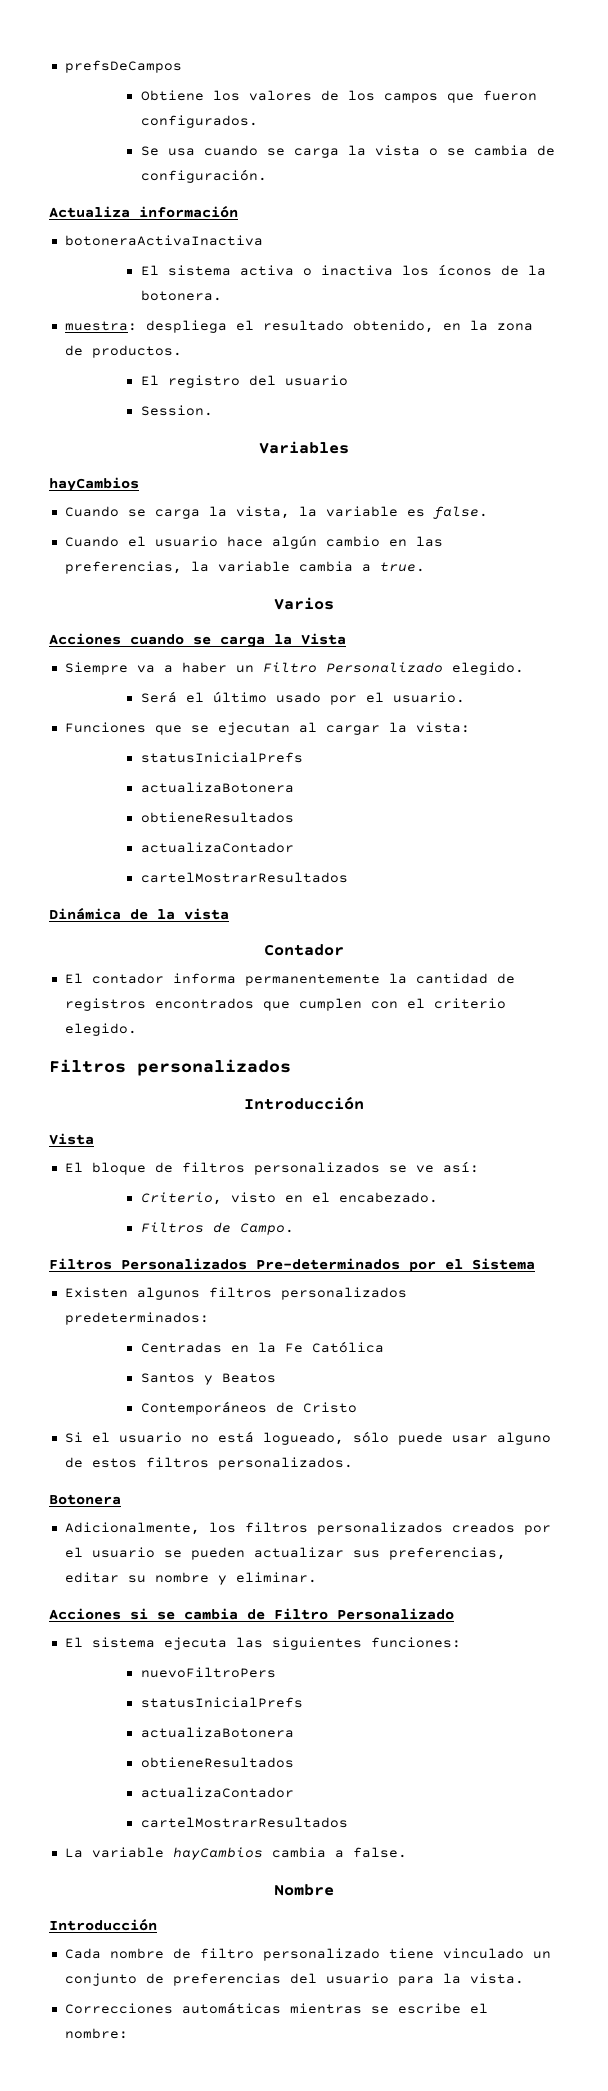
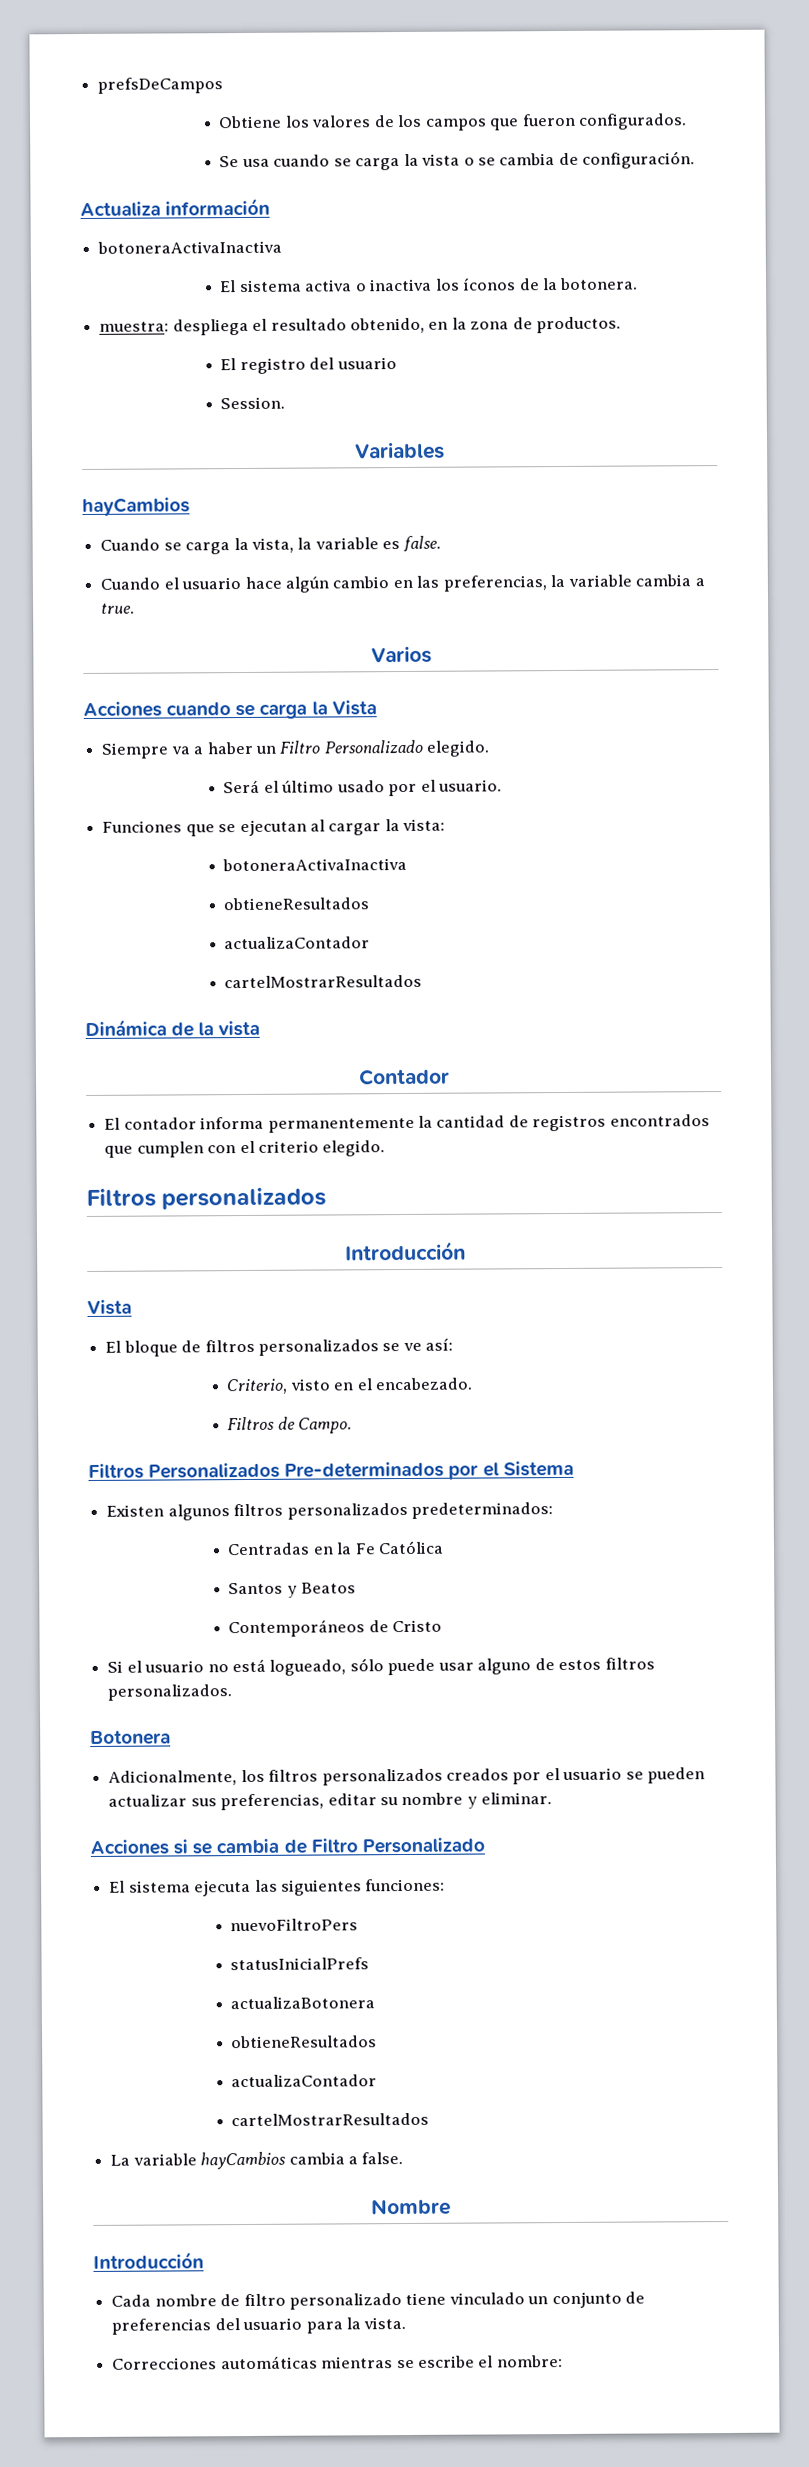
[140,752,303,763] [140,782,294,793] statusInicialPrefs // actualizaBotonera -> [222,857,408,872] botoneraActivaInactiva

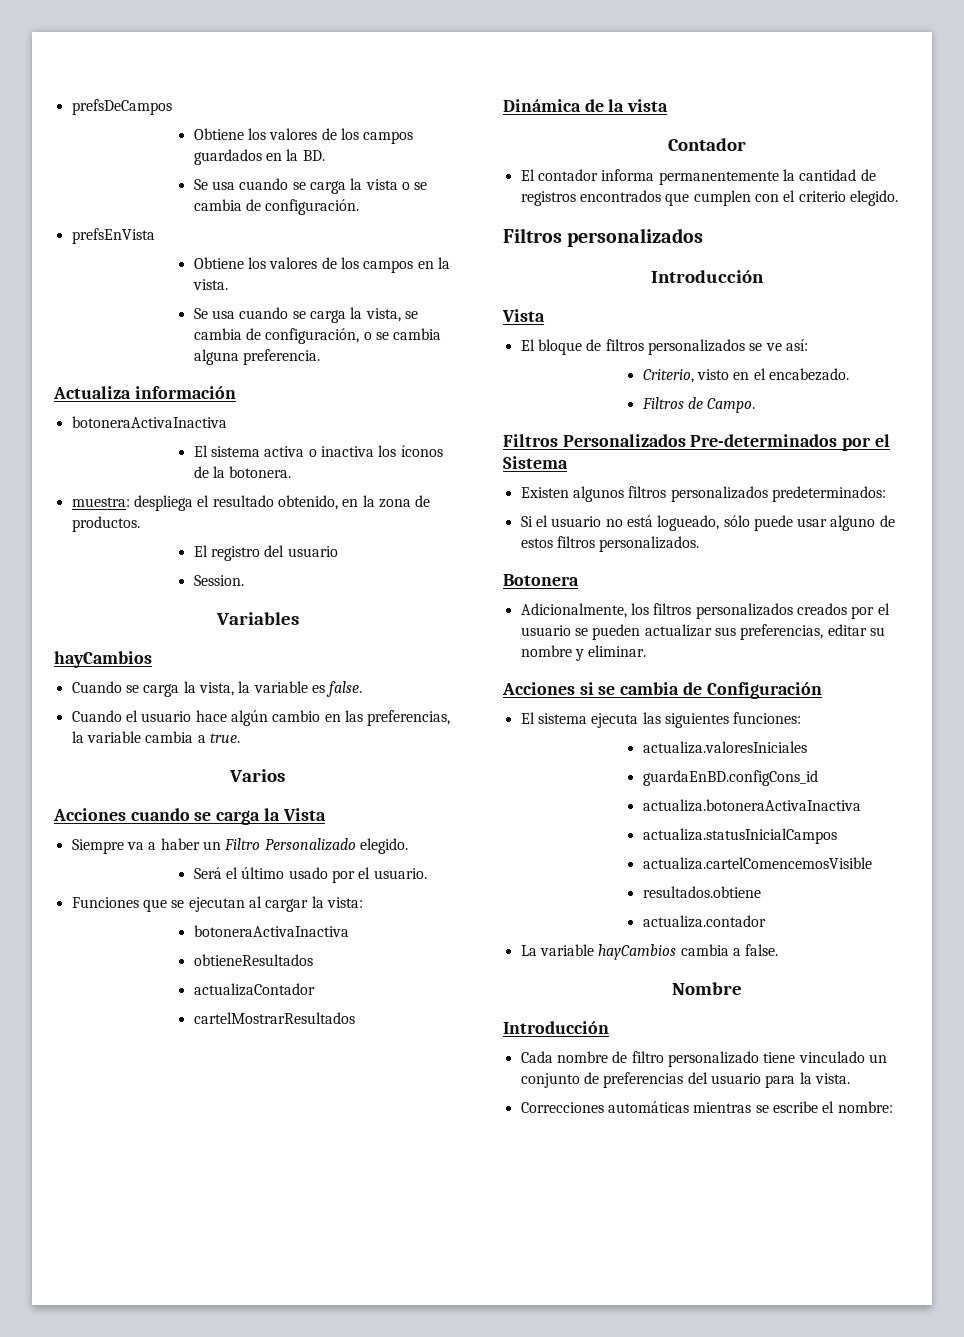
[489,113,688,131] que fueron configurados. -> [193,149,325,165] guardados en la BD.
(696, 160) none -> [71,228,155,244] [193,257,450,273] [192,279,228,290] [193,307,418,323] [193,328,442,344] [193,349,321,365] // prefsEnVista // Obtiene los valores de los campos en la vista. // Se usa cuando se carga la vista, se cambia de configuración, o se cambia alguna preferencia.
[227,1540,445,1556] [228,1582,357,1598] [228,1619,443,1638] // Centradas en la Fe Católica // Santos y Beatos // Contemporáneos de Cristo -> (886, 494) none
[310,1837,485,1854] Filtro Personalizado -> [706,682,822,699] Configuración
[230,1918,359,1932] [230,1957,370,1971] [230,1996,376,2010] [231,2035,378,2049] [231,2074,378,2088] [231,2112,430,2127] nuevoFiltroPers // statusInicialPrefs // actualizaBotonera // obtieneResultados // actualizaContador // cartelMostrarResultados -> [642,741,807,754] [642,770,818,786] [642,799,861,812] [642,828,837,844] [642,857,872,870] [642,886,761,898] [642,915,766,928] actualiza.valoresIniciales // guardaEnBD.configCons_id // actualiza.botoneraActivaInactiva // actualiza.statusInicialCampos // actualiza.cartelComencemosVisible // resultados.obtiene // actualiza.contador

